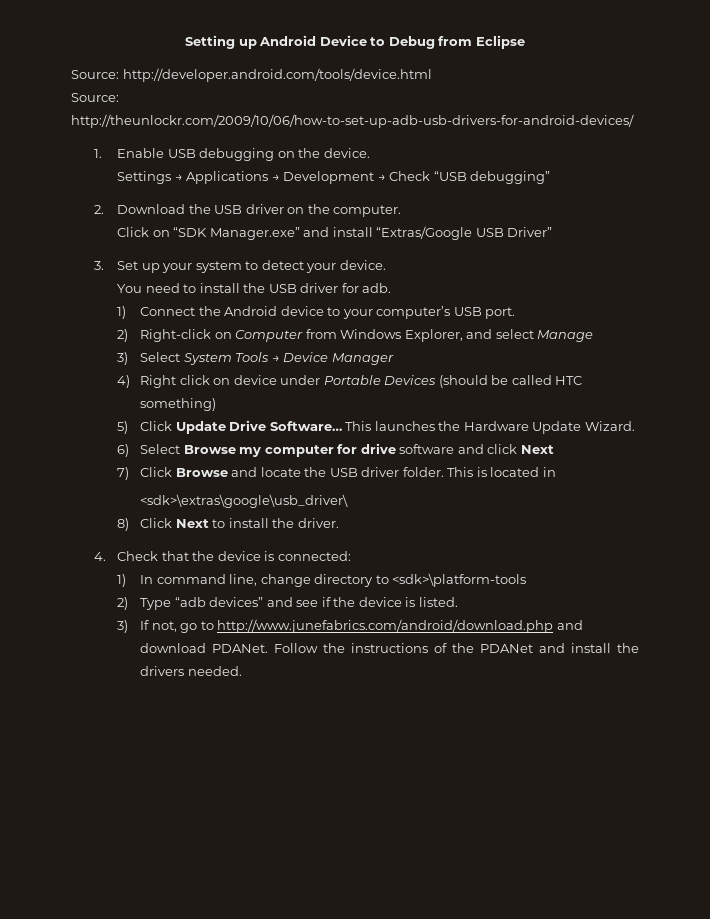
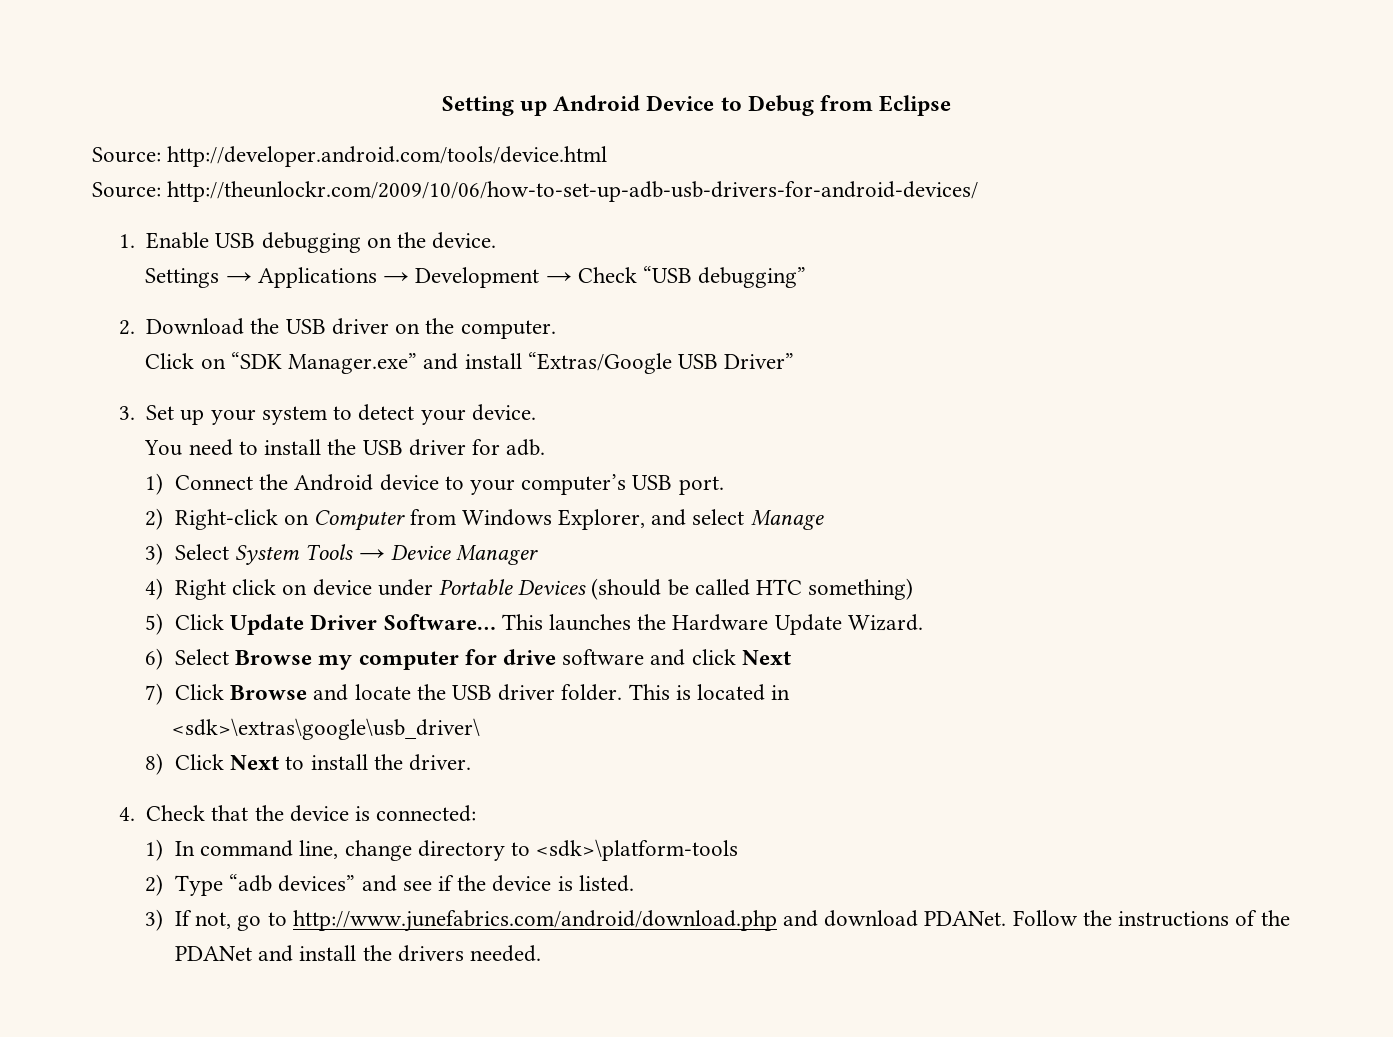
[229,420,267,431] Drive -> [310,614,378,630] Driver

